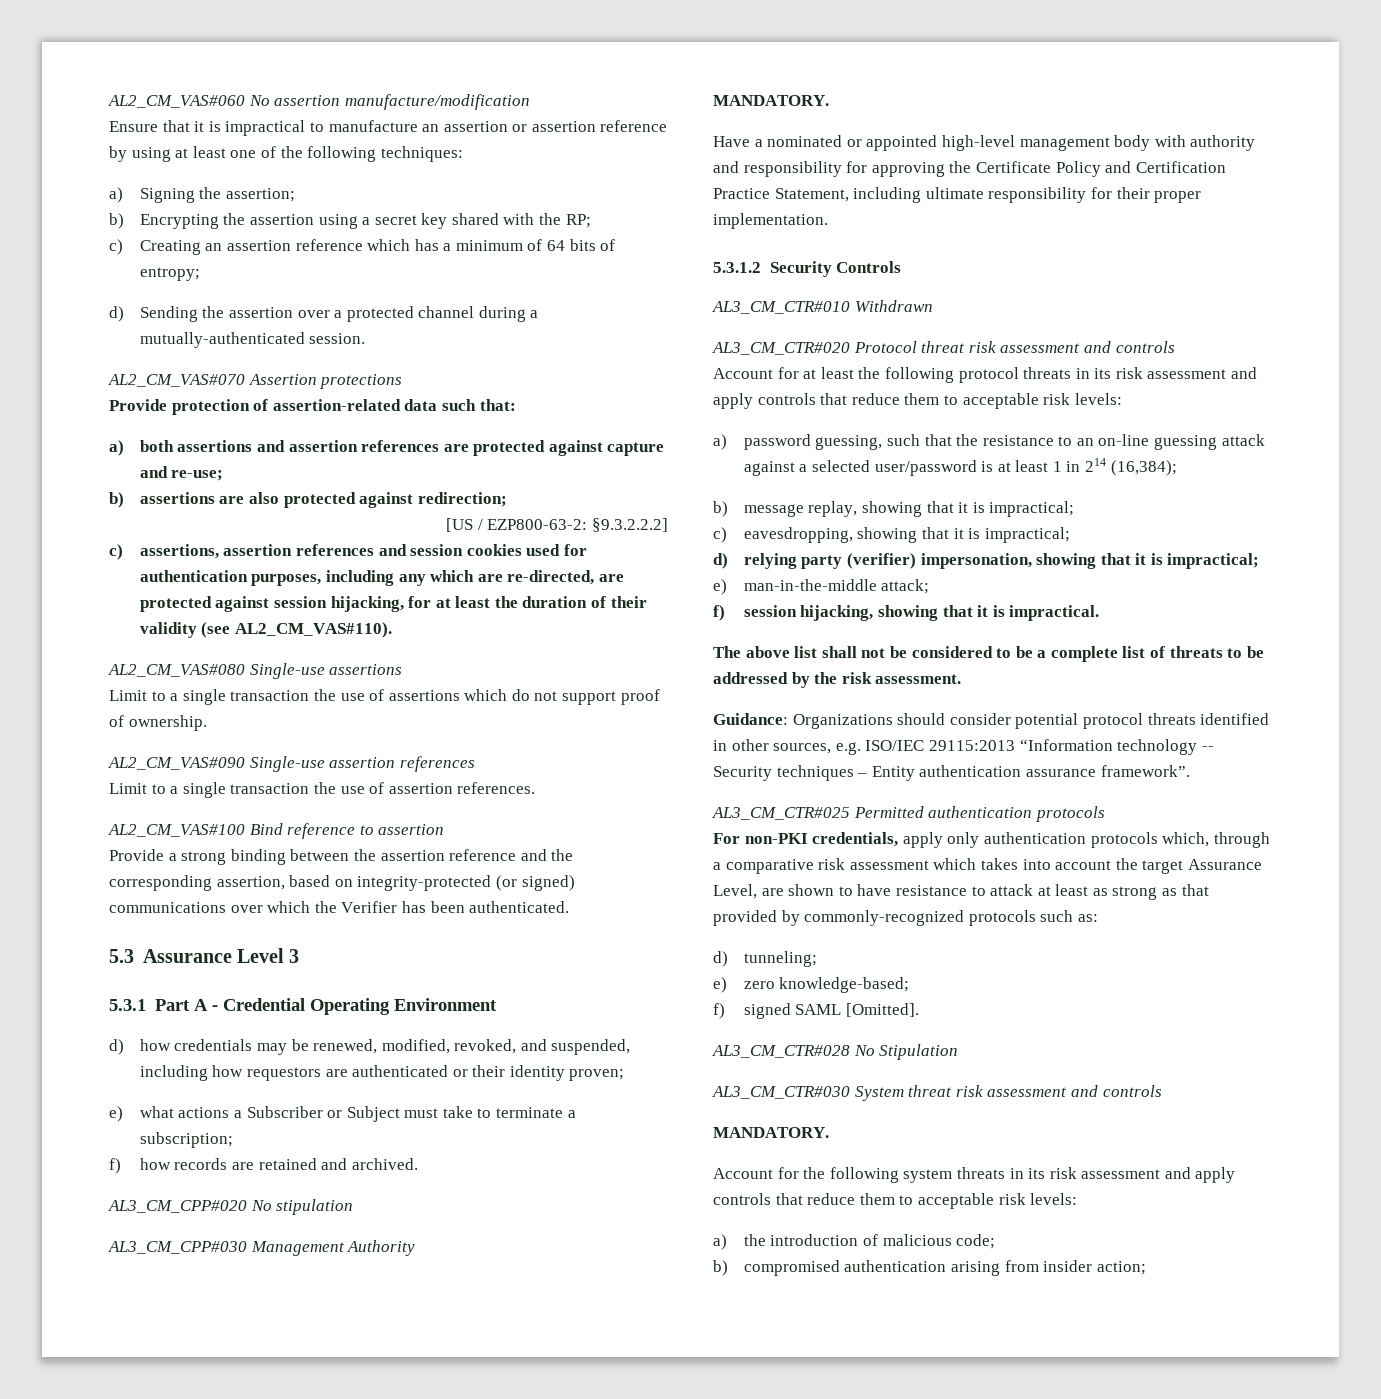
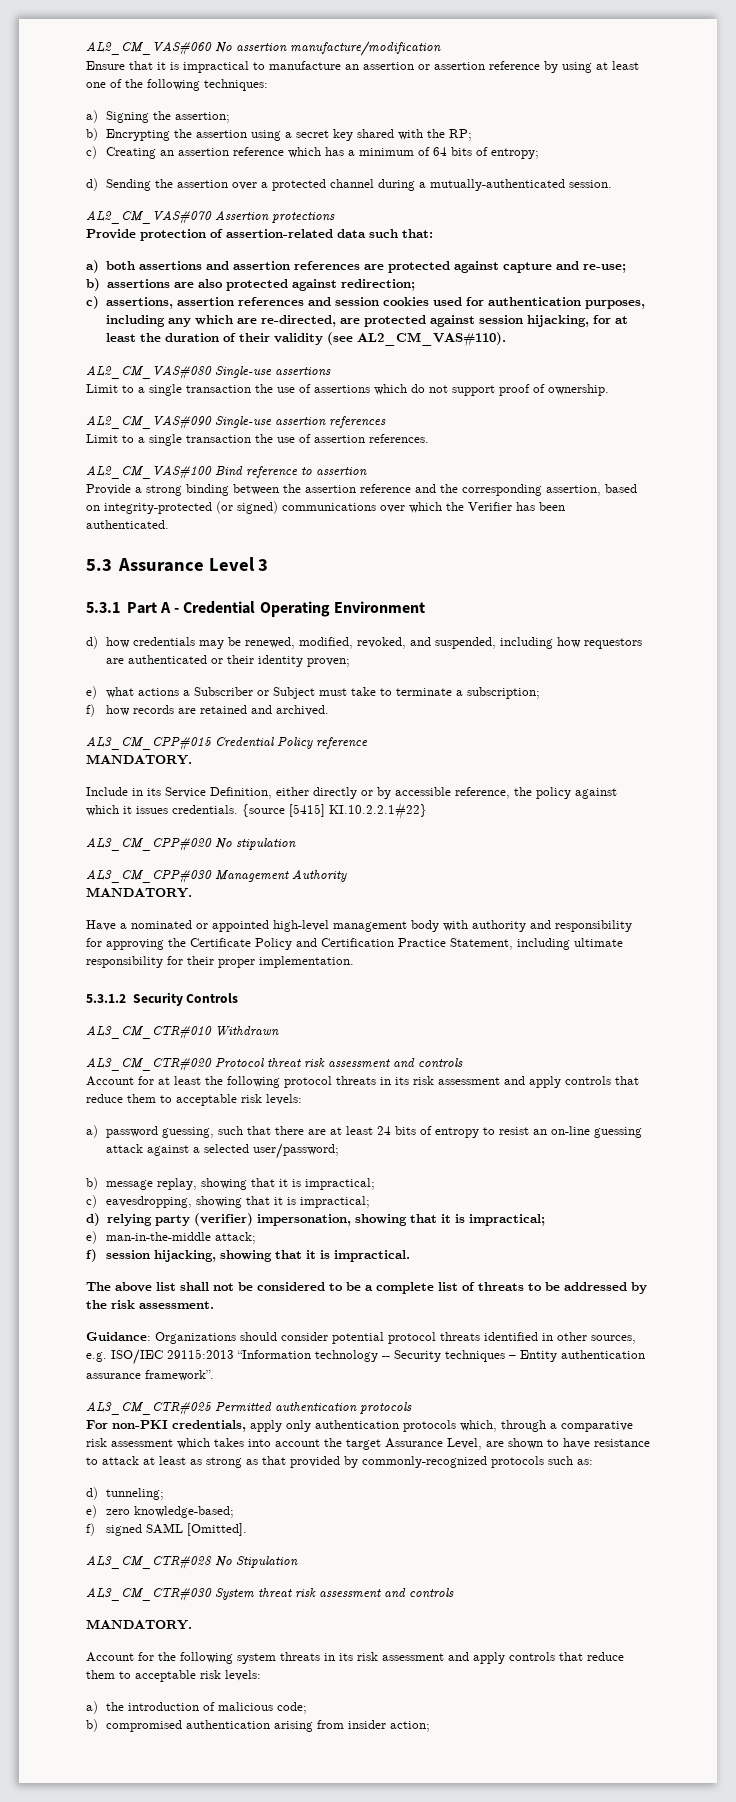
[446,518,668,532] // [US / EZP800-63-2: §9.3.2.2.2] -> (415, 285) none
(418, 1164) none -> [86,736,368,750] [86,754,192,765] [86,787,617,799] [86,802,427,819] // AL3_CM_CPP#015 Credential Policy reference // MANDATORY. // Include in its Service Definition, either directly or by accessible reference, the policy against which it issues credentials. {source [5415] KI.10.2.2.1#22}
[956,434,1073,446] the resistance to -> [274,1126,529,1138] there are at least 24 bits of entropy to resist
[874,458,1177,476] user/password is at least 1 in 214 (16,384); -> [252,1143,339,1159] user/password;

